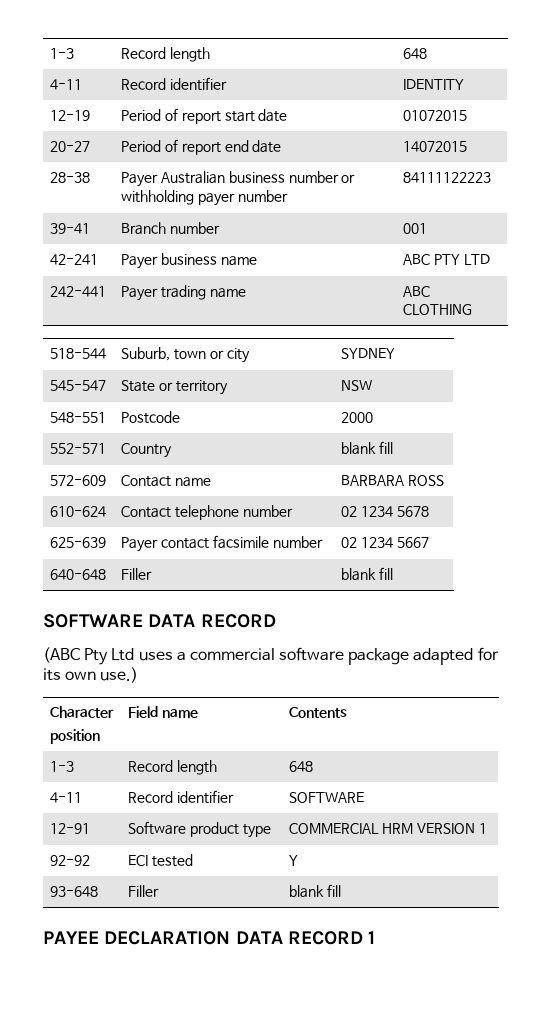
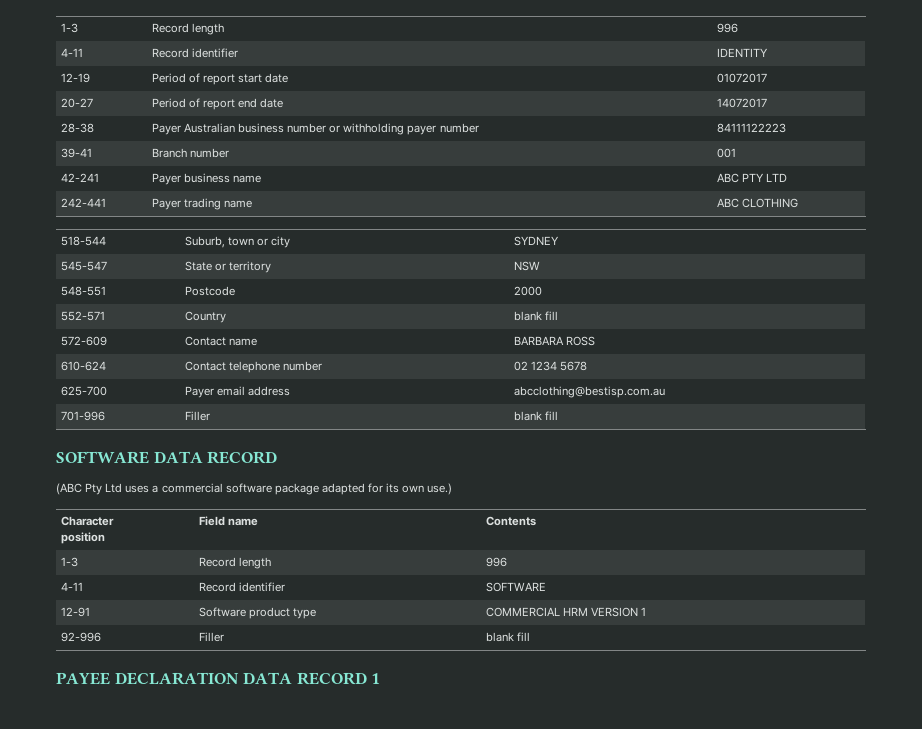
[50,48,75,59] [121,47,211,62] [403,48,428,59] 1-3 | Record length | 648 -> [60,23,78,33] [151,23,224,35] [716,23,738,33] 1-3 | Record length | 996
[403,110,468,121] 01072015 -> [716,73,767,83] 01072017
[403,141,468,152] 14072015 -> [716,98,767,108] 14072017
[50,537,107,548] [121,535,323,552] [341,537,429,548] [50,569,107,580] 625-639 | Payer contact facsimile number | 02 1234 5667 // 640-648 -> [60,386,107,396] [184,386,291,398] [513,386,665,398] [60,411,105,421] 625-700 | Payer email address | abcclothing@bestisp.com.au // 701-996
[289,761,314,772] 648 -> [485,557,507,567] 996
[50,855,91,866] [128,854,194,867] [289,855,299,866] [50,886,99,897] 92-92 | ECI tested | Y // 93-648 -> [60,632,101,642] 92-996

